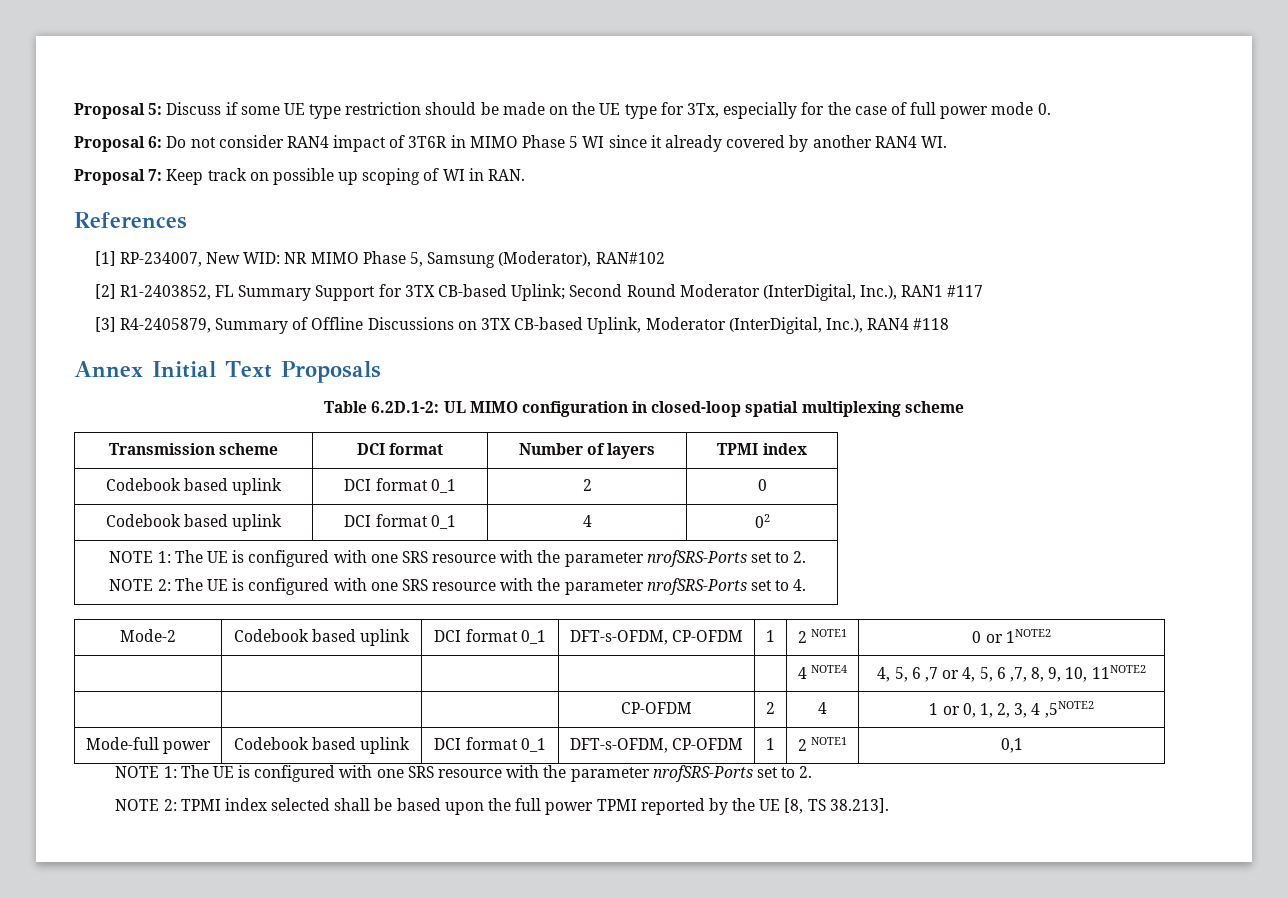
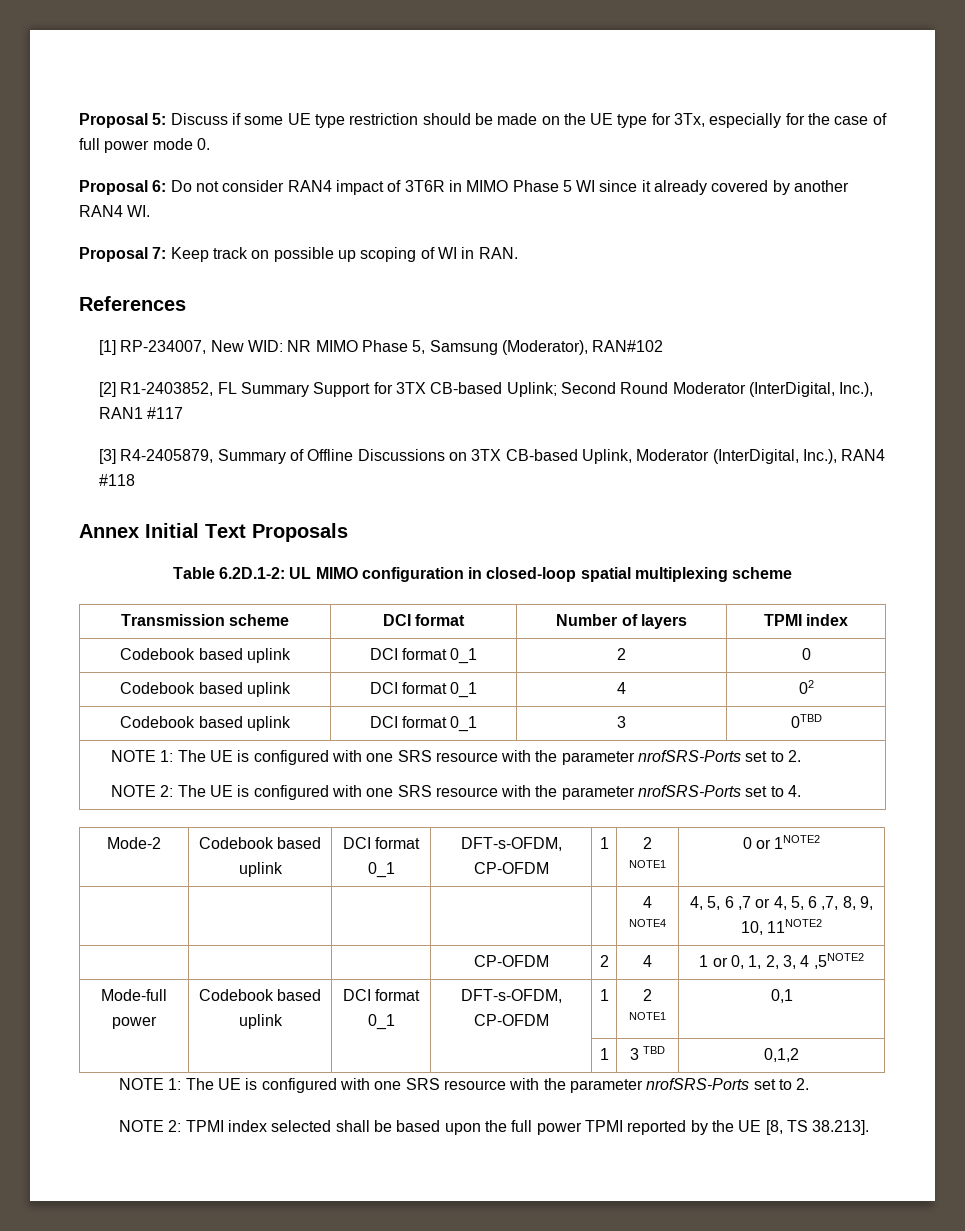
(770, 521) none -> [120,716,291,731] [369,716,478,732] [617,716,626,728] [790,714,822,728] // Codebook based uplink | DCI format 0_1 | 3 | 0TBD
(1023, 745) none -> [599,1048,609,1060] [629,1046,666,1060] [764,1048,799,1062] // | | | | 1 | 3 TBD | 0,1,2

